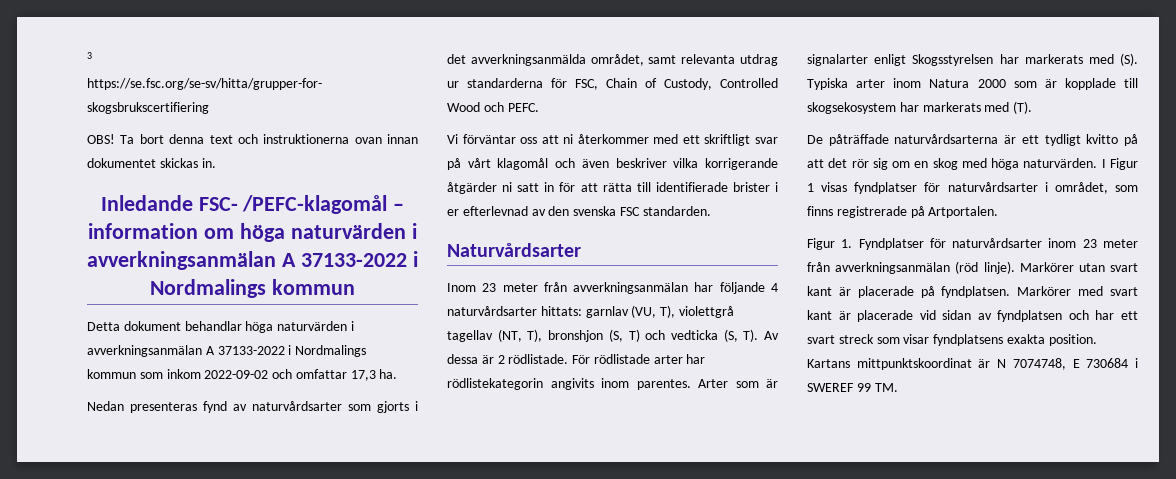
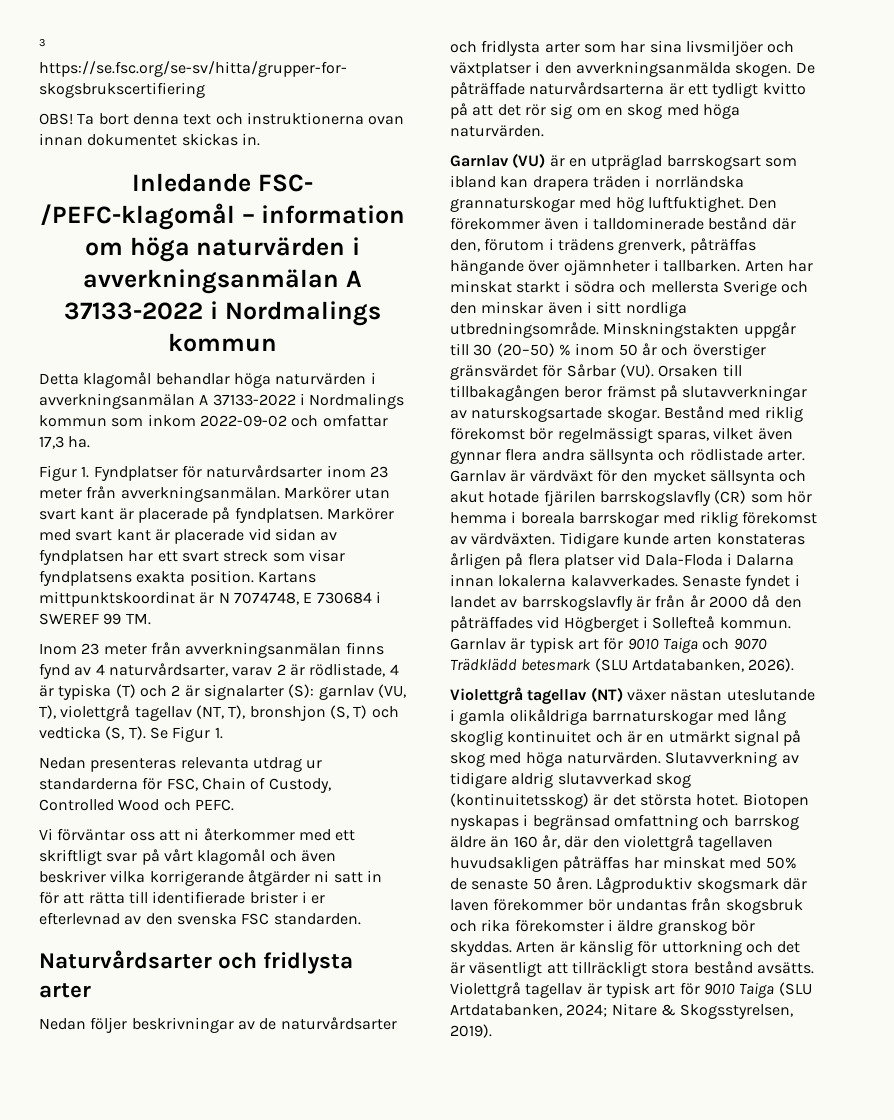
[123,321,181,331] dokument -> [83,372,152,388] klagomål
[87,401,418,413] [447,54,677,66] Nedan presenteras fynd av naturvårdsarter som gjorts i det avverkningsanmälda området, samt -> [39,465,388,481] [39,486,391,502] [39,507,394,523] [39,528,338,544] [39,549,345,565] [39,570,316,586] [39,591,381,607] [39,613,151,625] [39,642,384,658] [39,663,399,679] [39,684,406,700] [39,705,399,721] [39,726,223,742] [39,757,177,772] Figur 1. Fyndplatser för naturvårdsarter inom 23 meter från avverkningsanmälan. Markörer utan svart kant är placerade på fyndplatsen. Markörer med svart kant är placerade vid sidan av fyndplatsen har ett svart streck som visar fyndplatsens exakta position. Kartans mittpunktskoordinat är N 7074748, E 730684 i SWEREF 99 TM. // Inom 23 meter från avverkningsanmälan finns fynd av 4 naturvårdsarter, varav 2 är rödlistade, 4 är typiska (T) och 2 är signalarter (S): garnlav (VU, T), violettgrå tagellav (NT, T), bronshjon (S, T) och vedticka (S, T). Se Figur 1. // Nedan presenteras
[447,282,778,294] [447,305,734,318] [447,329,779,342] [447,354,706,364] [447,378,778,390] [807,53,1138,66] [807,78,1138,90] [807,101,1033,114] // Inom 23 meter från avverkningsanmälan har följande 4 naturvårdsarter hittats: garnlav (VU, T), violettgrå tagellav (NT, T), bronshjon (S, T) och vedticka (S, T). Av dessa är 2 rödlistade. För rödlistade arter har rödlistekategorin angivits inom parentes. Arter som är signalarter enligt Skogsstyrelsen har markerats med (S). Typiska arter inom Natura 2000 som är kopplade till skogsekosystem har markerats med (T). // -> [218,952,354,974] [39,983,91,998] [39,1017,397,1033] [450,40,795,56] [450,61,792,77] och fridlysta arter // Nedan följer beskrivningar av de naturvårdsarter och fridlysta arter som har sina livsmiljöer och växtplatser i den avverkningsanmälda skogen.
[1101,158,1138,170] [807,182,1138,194] [807,206,999,218] [807,238,1138,250] [807,261,1138,274] [807,286,1138,298] [807,310,1138,322] [807,334,1097,346] [807,358,1138,370] [807,383,898,392] I Figur 1 visas fyndplatser för naturvårdsarter i området, som finns registrerade på Artportalen. // Figur 1. Fyndplatser för naturvårdsarter inom 23 meter från avverkningsanmälan (röd linje). Markörer utan svart kant är placerade på fyndplatsen. Markörer med svart kant är placerade vid sidan av fyndplatsen och har ett svart streck som visar fyndplatsens exakta position. Kartans mittpunktskoordinat är N 7074748, E 730684 i SWEREF 99 TM. -> [450,153,797,170] [450,175,744,191] [450,196,778,212] [450,217,796,230] [450,238,756,254] [450,259,813,275] [450,280,809,296] [450,301,687,317] [450,322,796,338] [450,343,766,359] [450,364,742,380] [450,385,808,401] [450,406,803,422] [450,427,793,443] [450,448,805,464] [450,469,807,485] [450,490,812,506] [450,511,817,527] [450,532,805,548] [450,553,795,569] [450,574,800,590] [450,595,802,611] [450,616,791,632] [450,637,767,653] [450,658,795,672] [450,687,815,705] [450,709,786,725] [450,730,802,746] [450,751,799,767] [450,772,691,788] [450,793,809,809] [450,814,799,830] [450,835,774,851] [450,856,797,872] [450,877,807,893] [450,898,803,914] [450,919,755,935] [450,940,801,956] [450,961,814,977] [450,982,812,998] [450,1003,794,1019] [450,1024,492,1038] // Garnlav (VU) är en utpräglad barrskogsart som ibland kan drapera träden i norrländska grannaturskogar med hög luftfuktighet. Den förekommer även i talldominerade bestånd där den, förutom i trädens grenverk, påträffas hängande över ojämnheter i tallbarken. Arten har minskat starkt i södra och mellersta Sverige och den minskar även i sitt nordliga utbredningsområde. Minskningstakten uppgår till 30 (20–50) % inom 50 år och överstiger gränsvärdet för Sårbar (VU). Orsaken till tillbakagången beror främst på slutavverkningar av naturskogsartade skogar. Bestånd med riklig förekomst bör regelmässigt sparas, vilket även gynnar flera andra sällsynta och rödlistade arter. Garnlav är värdväxt för den mycket sällsynta och akut hotade fjärilen barrskogslavfly (CR) som hör hemma i boreala barrskogar med riklig förekomst av värdväxten. Tidigare kunde arten konstateras årligen på flera platser vid Dala-Floda i Dalarna innan lokalerna kalavverkades. Senaste fyndet i landet av barrskogslavfly är från år 2000 då den påträffades vid Högberget i Sollefteå kommun. Garnlav är typisk art för 9010 Taiga och 9070 Trädklädd betesmark (SLU Artdatabanken, 2026). // Violettgrå tagellav (NT) växer nästan uteslutande i gamla olikåldriga barrnaturskogar med lång skoglig kontinuitet och är en utmärkt signal på skog med höga naturvärden. Slutavverkning av tidigare aldrig slutavverkad skog (kontinuitetsskog) är det största hotet. Biotopen nyskapas i begränsad omfattning och barrskog äldre än 160 år, där den violettgrå tagellaven huvudsakligen påträffas har minskat med 50% de senaste 50 åren. Lågproduktiv skogsmark där laven förekommer bör undantas från skogsbruk och rika förekomster i äldre granskog bör skyddas. Arten är känslig för uttorkning och det är väsentligt att tillräckligt stora bestånd avsätts. Violettgrå tagellav är typisk art för 9010 Taiga (SLU Artdatabanken, 2024; Nitare & Skogsstyrelsen, 2019).

